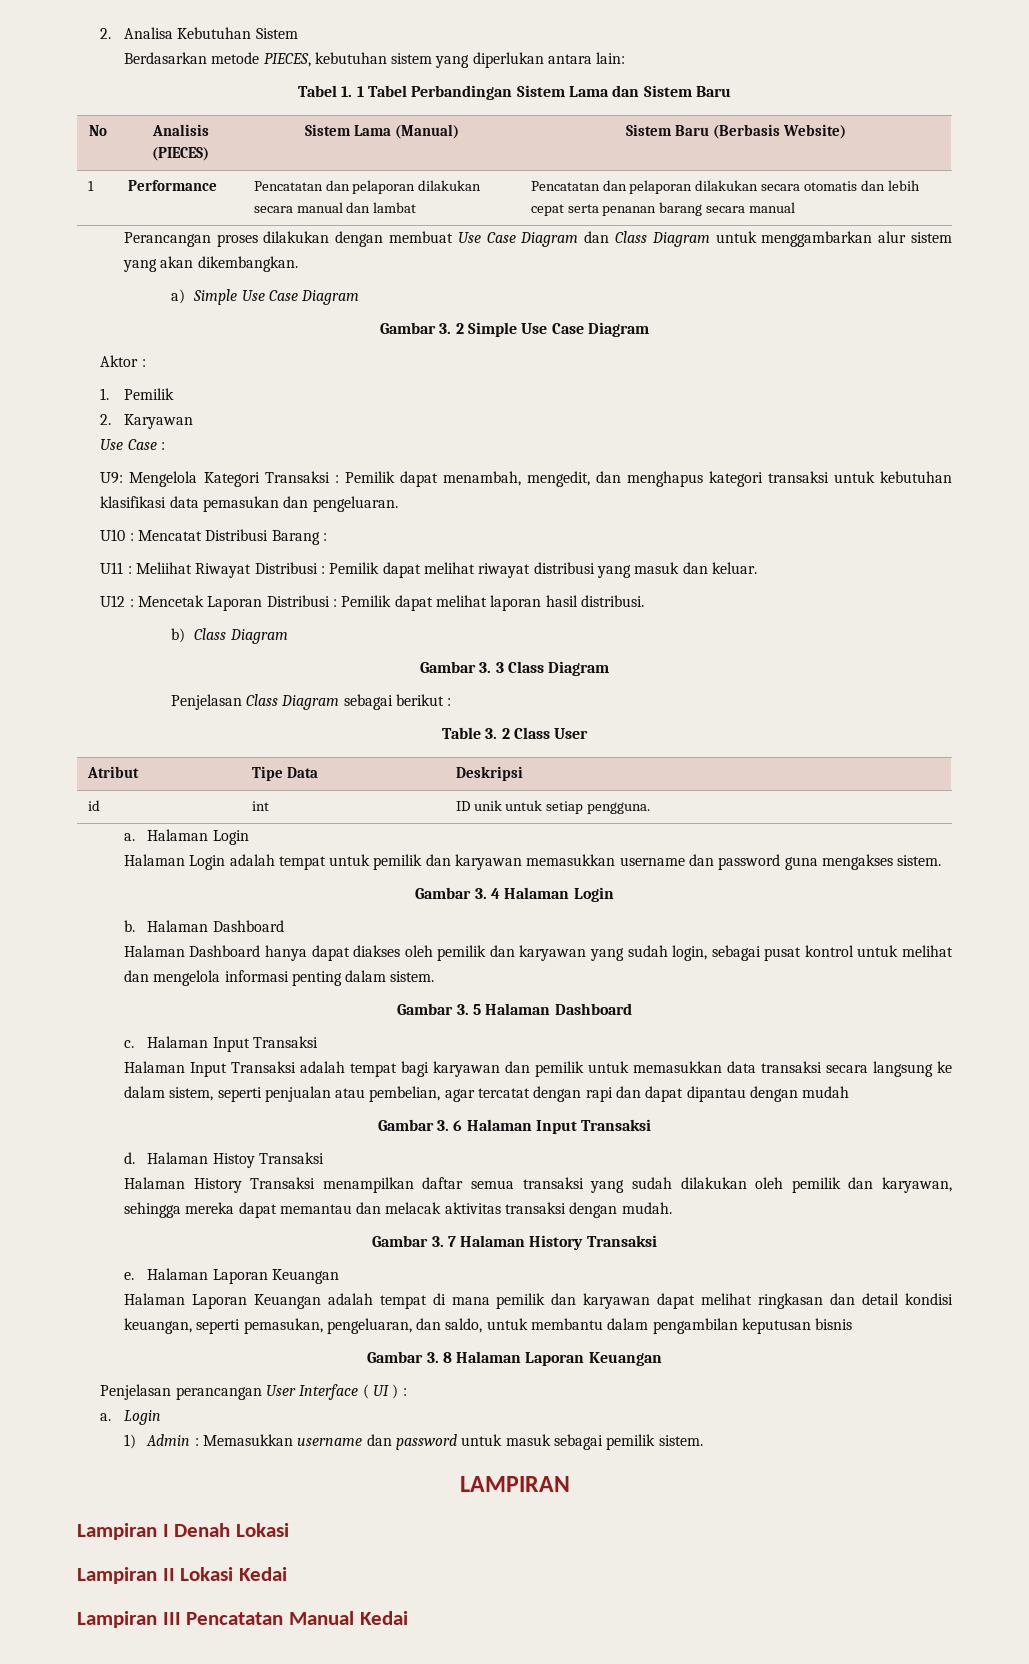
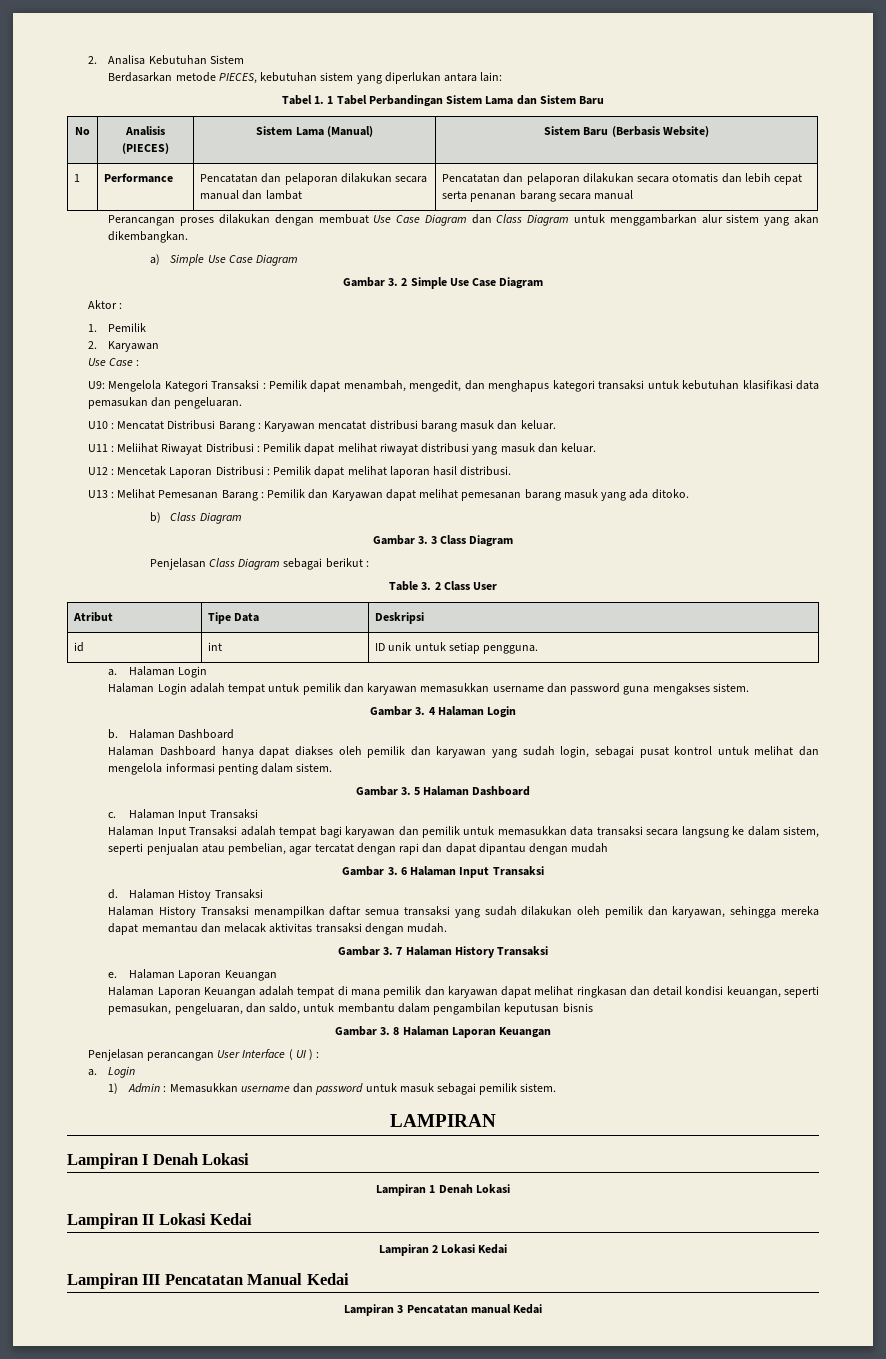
(328, 537) none -> [264,420,556,432] Karyawan mencatat distribusi barang masuk dan keluar.
(644, 601) none -> [87,489,689,501] // U13 : Melihat Pemesanan Barang : Pemilik dan Karyawan dapat melihat pemesanan barang masuk yang ada ditoko.
(290, 1530) none -> [376,1184,510,1196] // Lampiran 1 Denah Lokasi
(288, 1574) none -> [378,1244,508,1256] // Lampiran 2 Lokasi Kedai
(408, 1618) none -> [344,1304,542,1316] // Lampiran 3 Pencatatan manual Kedai

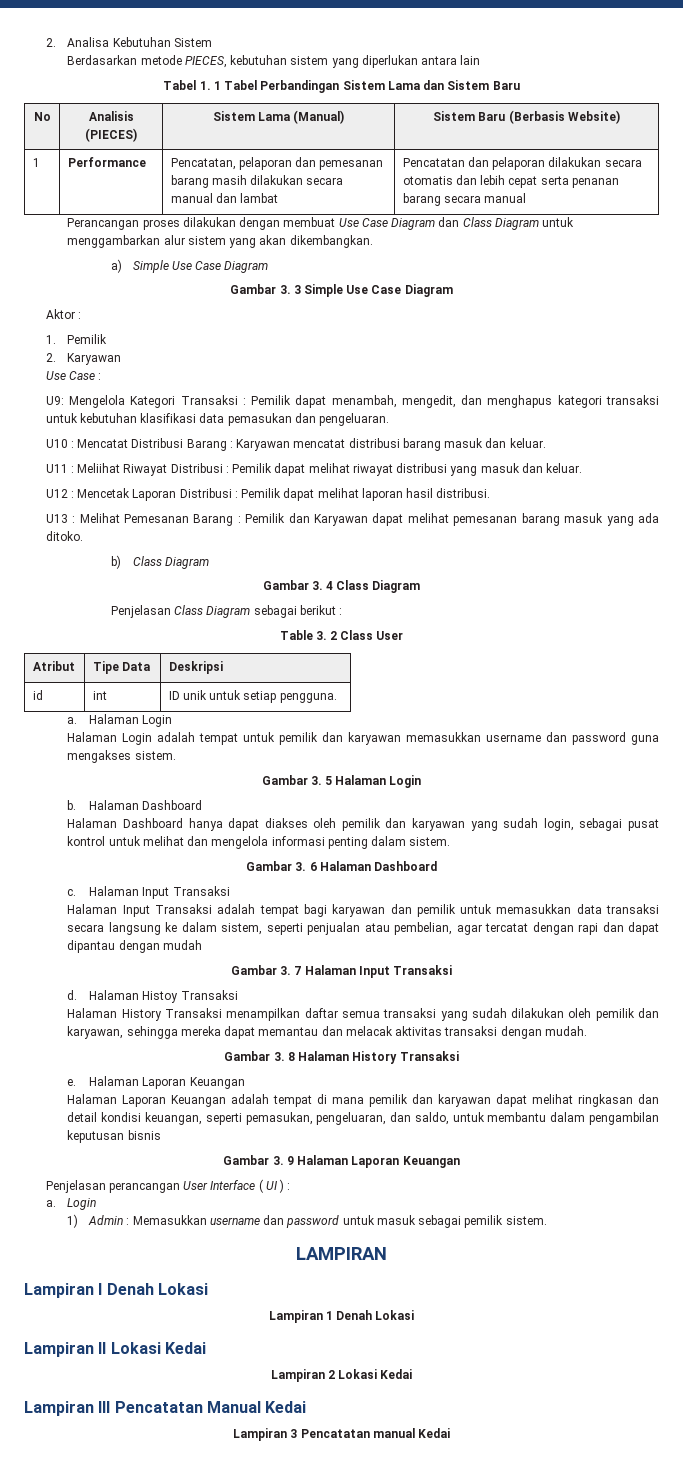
[480,72,503,82] lain: -> [460,55,481,65] lain
[200,173,338,185] Pencatatan dan pelaporan -> [170,157,384,170] [170,175,247,188] Pencatatan, pelaporan dan pemesanan barang masih
[401,278,408,286] 2 -> [293,285,301,294] 3
[431,536,437,544] 3 -> [326,581,333,590] 4
[428,707,436,715] 4 -> [325,776,332,785] 5
[414,787,420,795] 5 -> [309,862,317,871] 6
[400,867,407,875] 6 -> [294,966,302,975] 7
[396,947,403,955] 7 -> [287,1052,295,1061] 8
[393,1027,400,1035] 8 -> [286,1156,294,1165] 9

